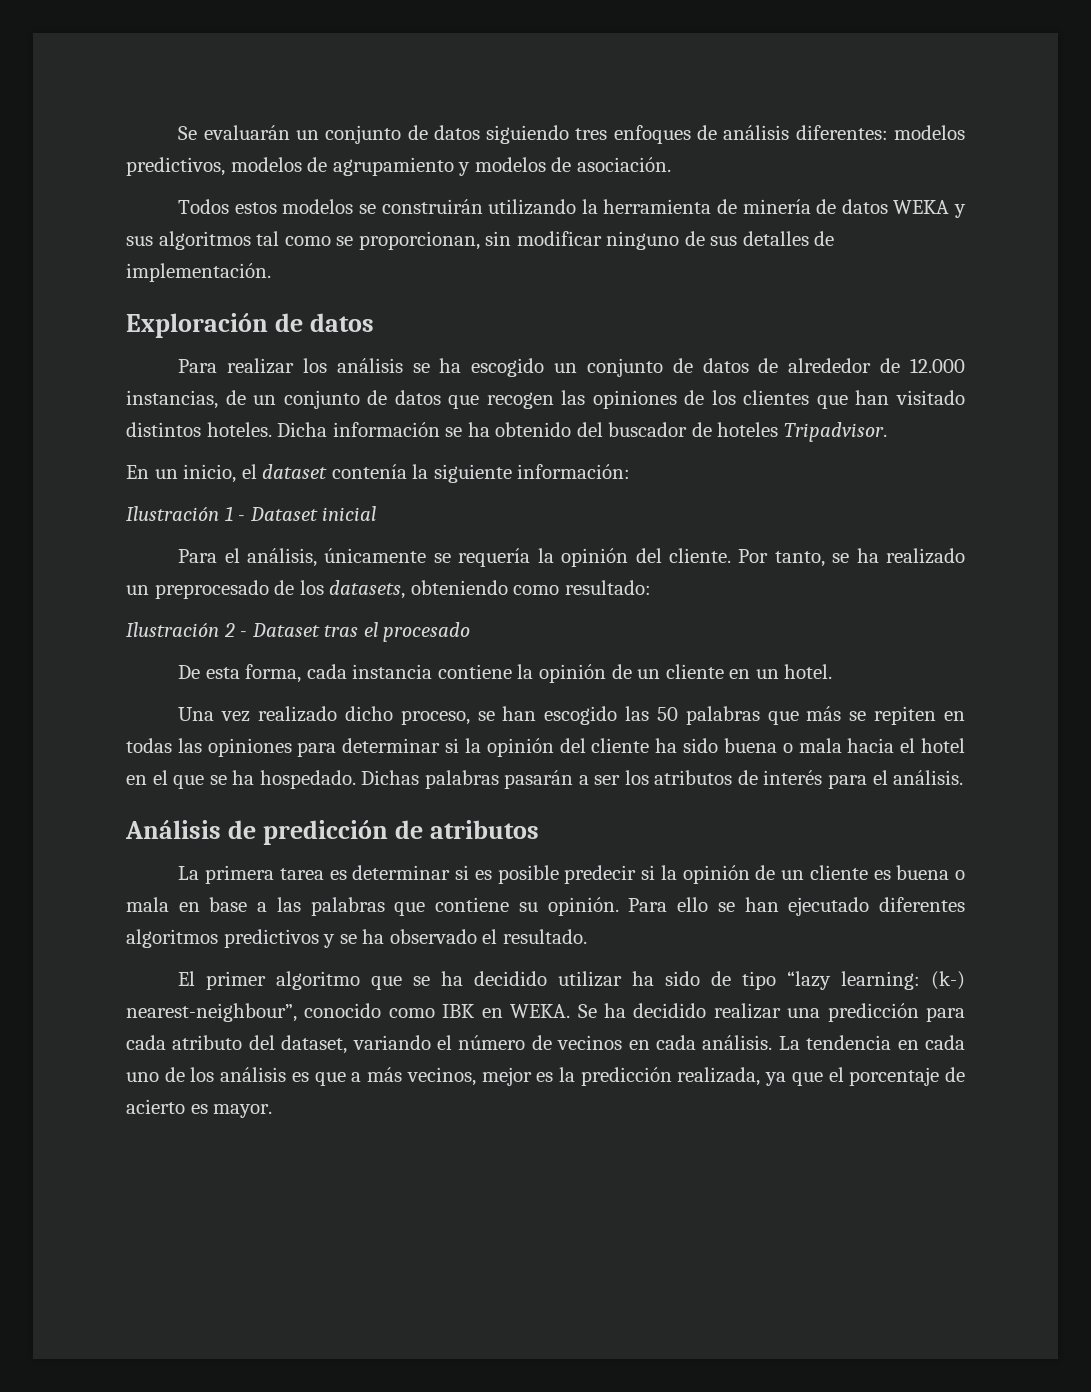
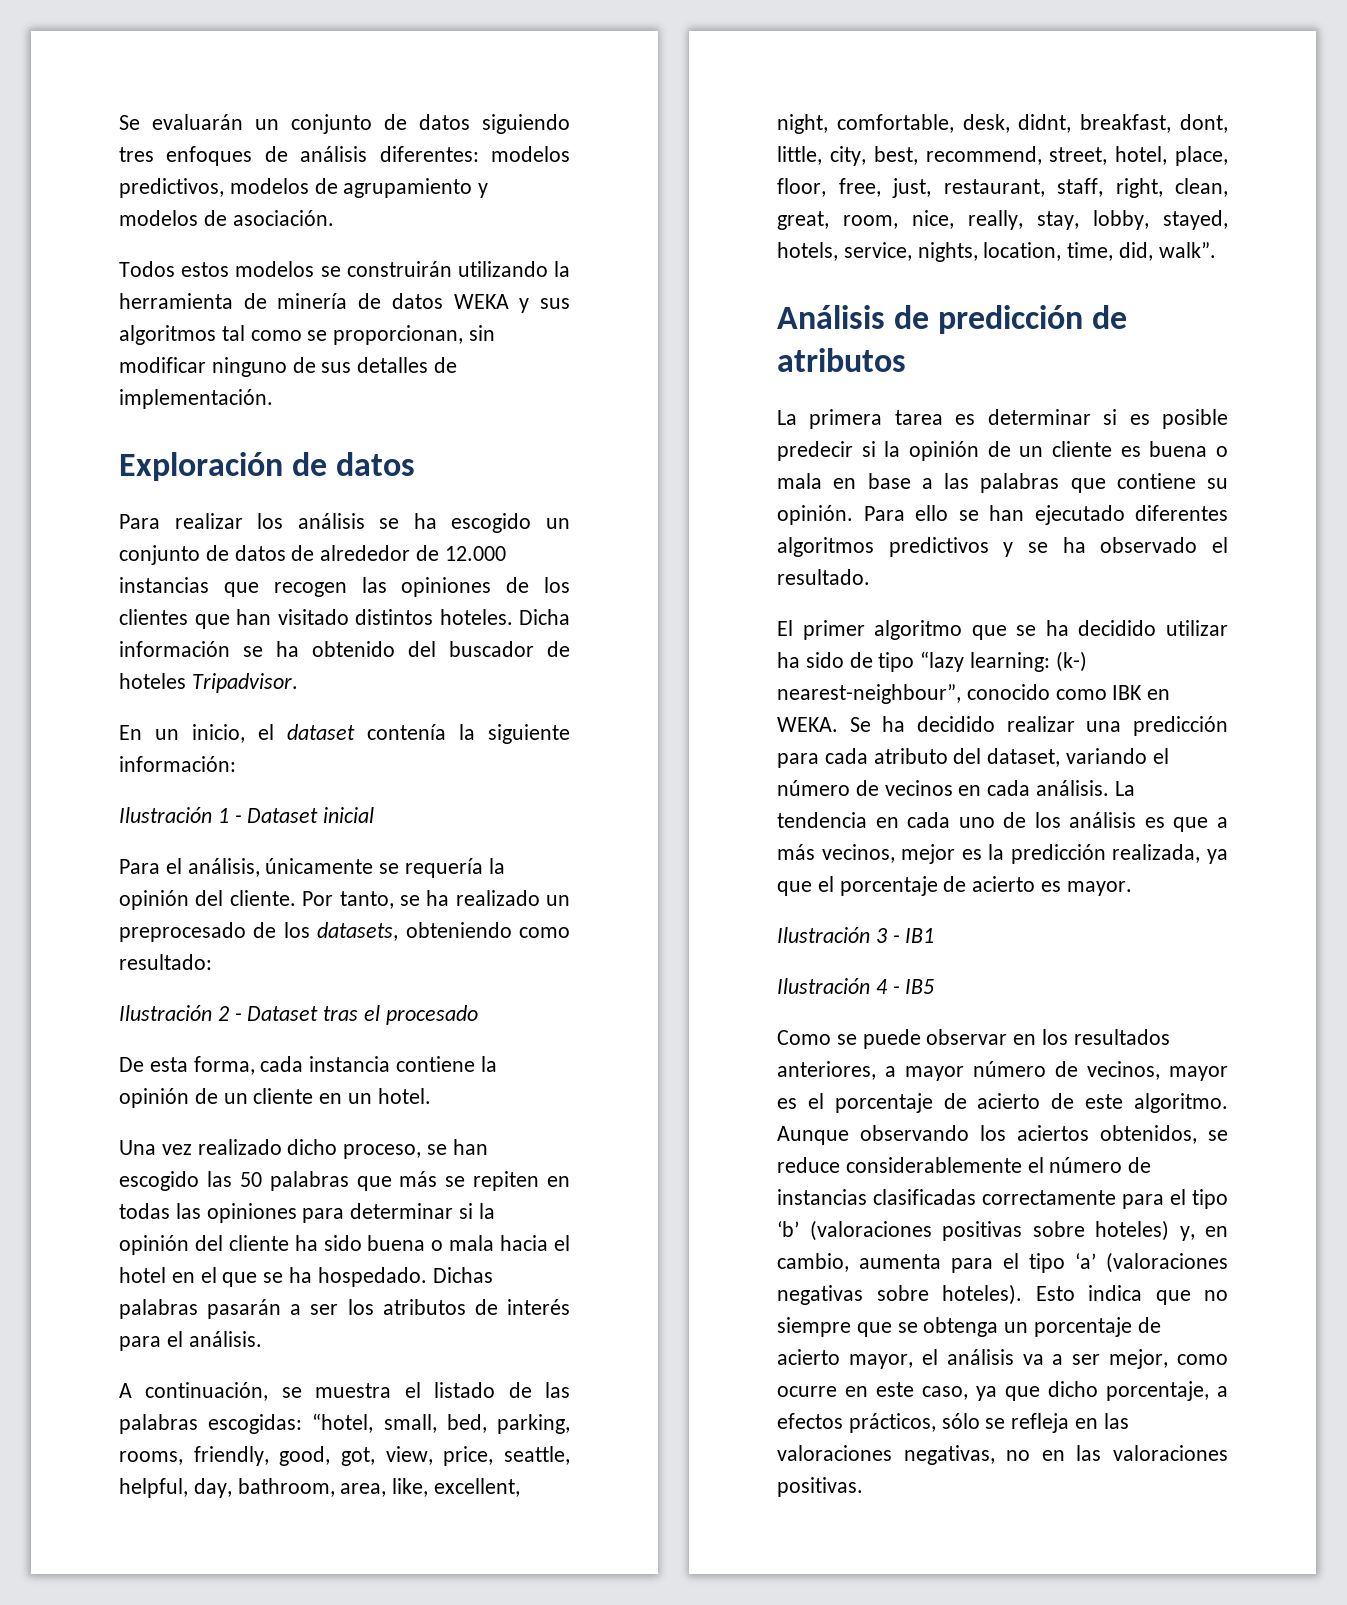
[126,390,441,409] instancias, de un conjunto de datos -> [119,577,209,593] instancias
(964, 777) none -> [119,1382,571,1401] [119,1413,570,1434] [119,1446,570,1466] [119,1478,521,1498] [777,114,1228,134] [777,146,1228,166] [777,178,1228,198] [777,210,1228,230] [777,242,1216,262] // A continuación, se muestra el listado de las palabras escogidas: “hotel, small, bed, parking, rooms, friendly, good, got, view, price, seattle, helpful, day, bathroom, area, like, excellent, night, comfortable, desk, didnt, breakfast, dont, little, city, best, recommend, street, hotel, place, floor, free, just, restaurant, staff, right, clean, great, room, nice, really, stay, lobby, stayed, hotels, service, nights, location, time, did, walk”.
(273, 1111) none -> [777,927,935,943] [777,978,935,994] [777,1029,1170,1049] [777,1061,1228,1081] [777,1093,1228,1113] [777,1125,1228,1145] [777,1157,1152,1173] [777,1189,1228,1209] [777,1220,1228,1241] [777,1252,1228,1273] [777,1284,1228,1305] [777,1317,1161,1337] [777,1349,1228,1369] [777,1381,1228,1401] [777,1413,1129,1433] [777,1445,1228,1465] [777,1477,863,1497] // Ilustración 3 - IB1 // Ilustración 4 - IB5 // Como se puede observar en los resultados anteriores, a mayor número de vecinos, mayor es el porcentaje de acierto de este algoritmo. Aunque observando los aciertos obtenidos, se reduce considerablemente el número de instancias clasificadas correctamente para el tipo ‘b’ (valoraciones positivas sobre hoteles) y, en cambio, aumenta para el tipo ‘a’ (valoraciones negativas sobre hoteles). Esto indica que no siempre que se obtenga un porcentaje de acierto mayor, el análisis va a ser mejor, como ocurre en este caso, ya que dicho porcentaje, a efectos prácticos, sólo se refleja en las valoraciones negativas, no en las valoraciones positivas.

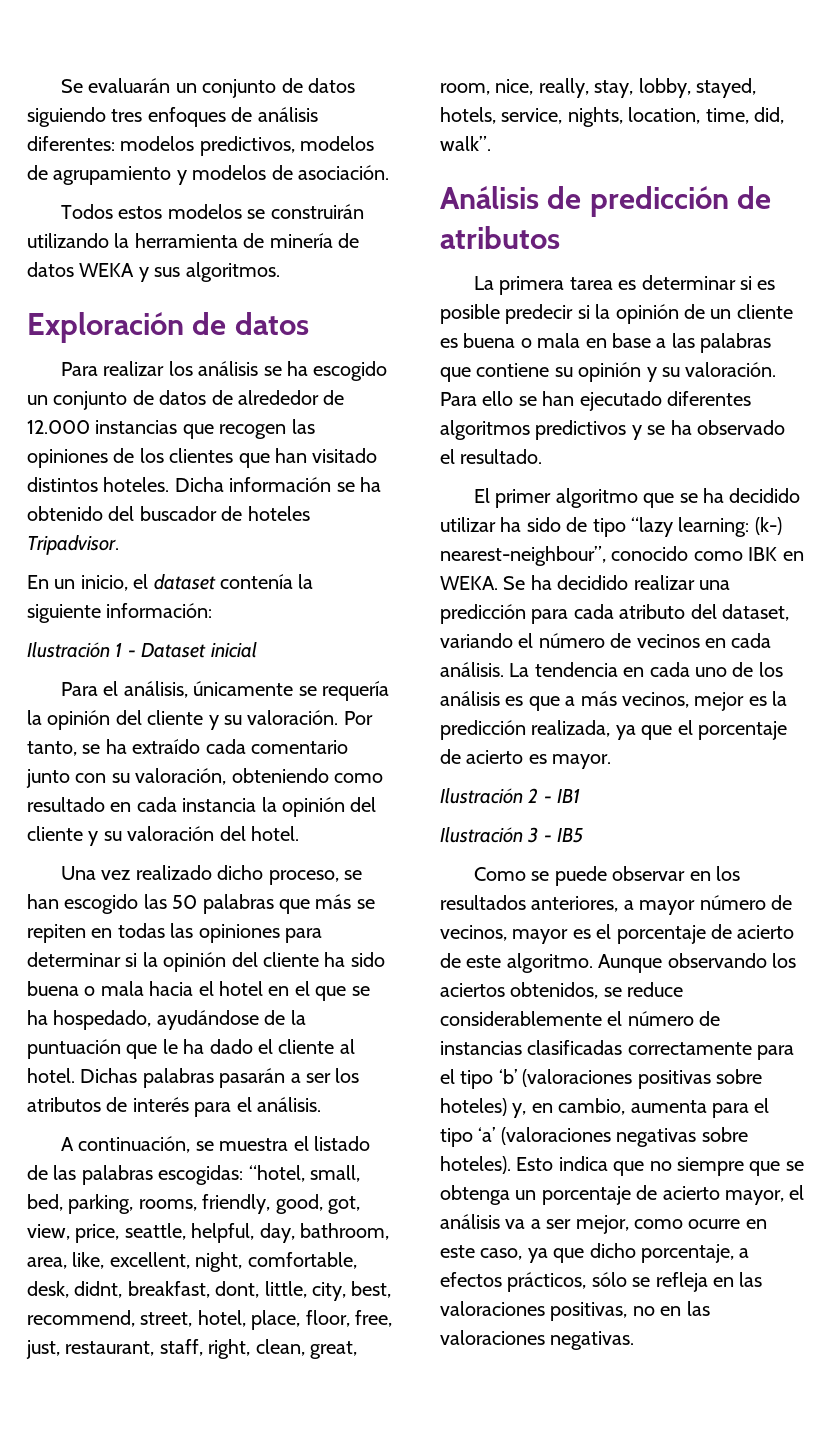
[119,325,496,345] [119,357,458,377] [119,389,273,409] algoritmos tal como se proporcionan, sin modificar ninguno de sus detalles de implementación. -> [185,262,280,282] algoritmos.
[229,890,570,909] [119,922,570,942] [119,954,212,970] [119,1005,478,1025] [119,1056,255,1075] cliente. Por tanto, se ha realizado un preprocesado de los datasets, obteniendo como resultado: // Ilustración 2 - Dataset tras el procesado // De esta forma, -> [147,710,373,730] [27,739,348,756] [26,768,383,788] [27,797,132,812] cliente y su valoración. Por tanto, se ha extraído cada comentario junto con su valoración, obteniendo como resultado en
[396,1056,497,1072] [119,1088,373,1108] contiene la opinión de un cliente en un -> [261,797,377,817] [27,826,246,846] la opinión del cliente y su valoración del
[317,1267,427,1287] hospedado. -> [53,1010,306,1030] [27,1039,355,1059] [27,1068,75,1083] hospedado, ayudándose de la puntuación que le ha dado el cliente al hotel.
[777,505,853,525] opinión. -> [578,362,777,382] opinión y su valoración.
[875,928,887,943] 3 -> [528,788,539,803] 2
[875,979,888,994] 4 -> [527,827,539,843] 3
[903,1445,995,1465] negativas, -> [550,1302,628,1321] positivas,
[777,1477,863,1497] positivas. -> [550,1331,635,1350] negativas.

